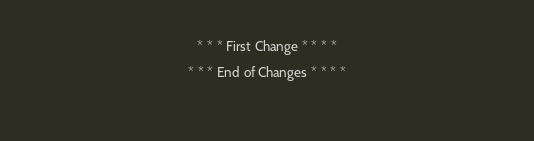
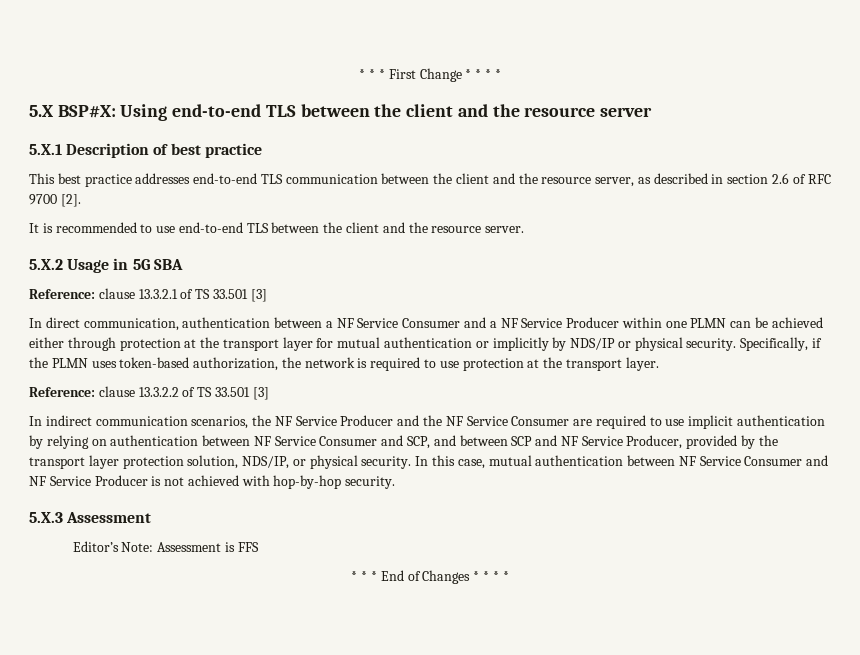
(337, 45) none -> [29,104,652,121] [29,143,262,158] [29,173,831,187] [29,194,81,207] [29,222,525,233] [29,258,183,273] [29,288,267,302] [29,317,823,331] [29,337,823,351] [29,357,659,371] [29,386,269,400] [29,415,826,429] [29,435,778,449] [29,455,829,469] [29,475,396,489] [29,512,152,523] [72,541,259,552] // 5.X BSP#X: Using end-to-end TLS between the client and the resource server // 5.X.1 Description of best practice // This best practice addresses end-to-end TLS communication between the client and the resource server, as described in section 2.6 of RFC 9700 [2]. // It is recommended to use end-to-end TLS between the client and the resource server. // 5.X.2 Usage in 5G SBA // Reference: clause 13.3.2.1 of TS 33.501 [3] // In direct communication, authentication between a NF Service Consumer and a NF Service Producer within one PLMN can be achieved either through protection at the transport layer for mutual authentication or implicitly by NDS/IP or physical security. Specifically, if the PLMN uses token-based authorization, the network is required to use protection at the transport layer. // Reference: clause 13.3.2.2 of TS 33.501 [3] // In indirect communication scenarios, the NF Service Producer and the NF Service Consumer are required to use implicit authentication by relying on authentication between NF Service Consumer and SCP, and between SCP and NF Service Producer, provided by the transport layer protection solution, NDS/IP, or physical security. In this case, mutual authentication between NF Service Consumer and NF Service Producer is not achieved with hop-by-hop security. // 5.X.3 Assessment // Editor’s Note: Assessment is FFS

